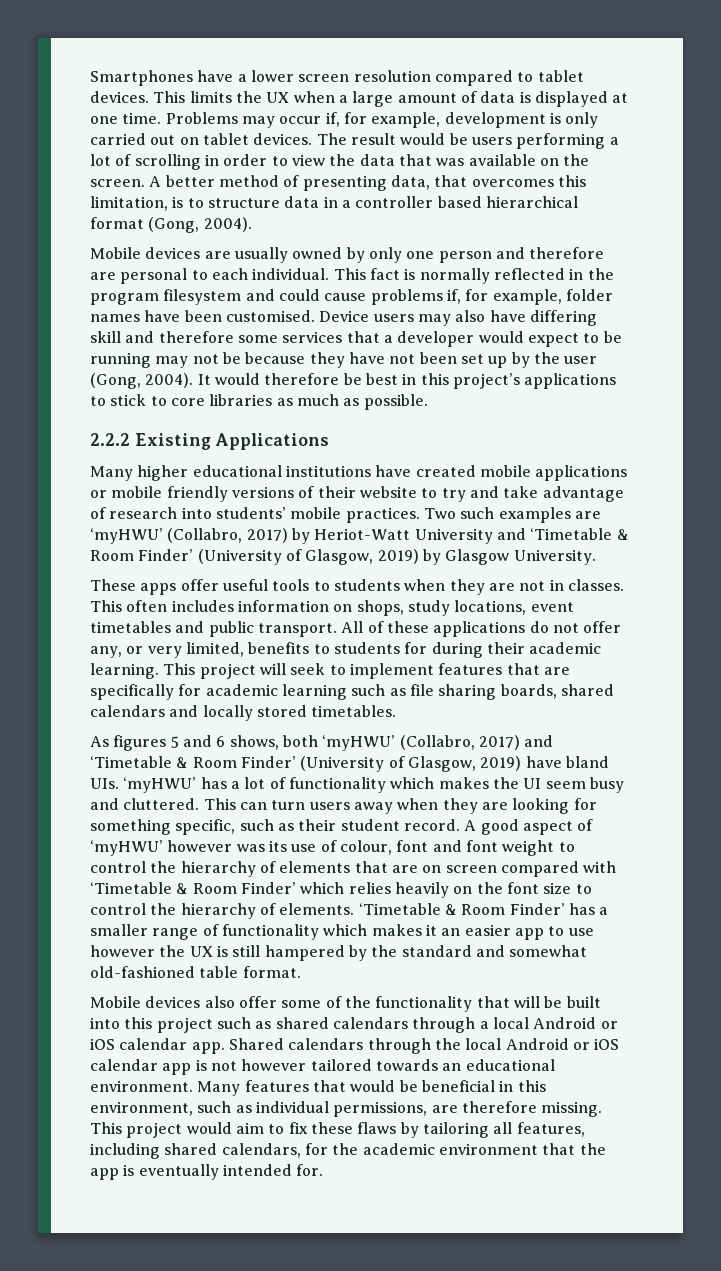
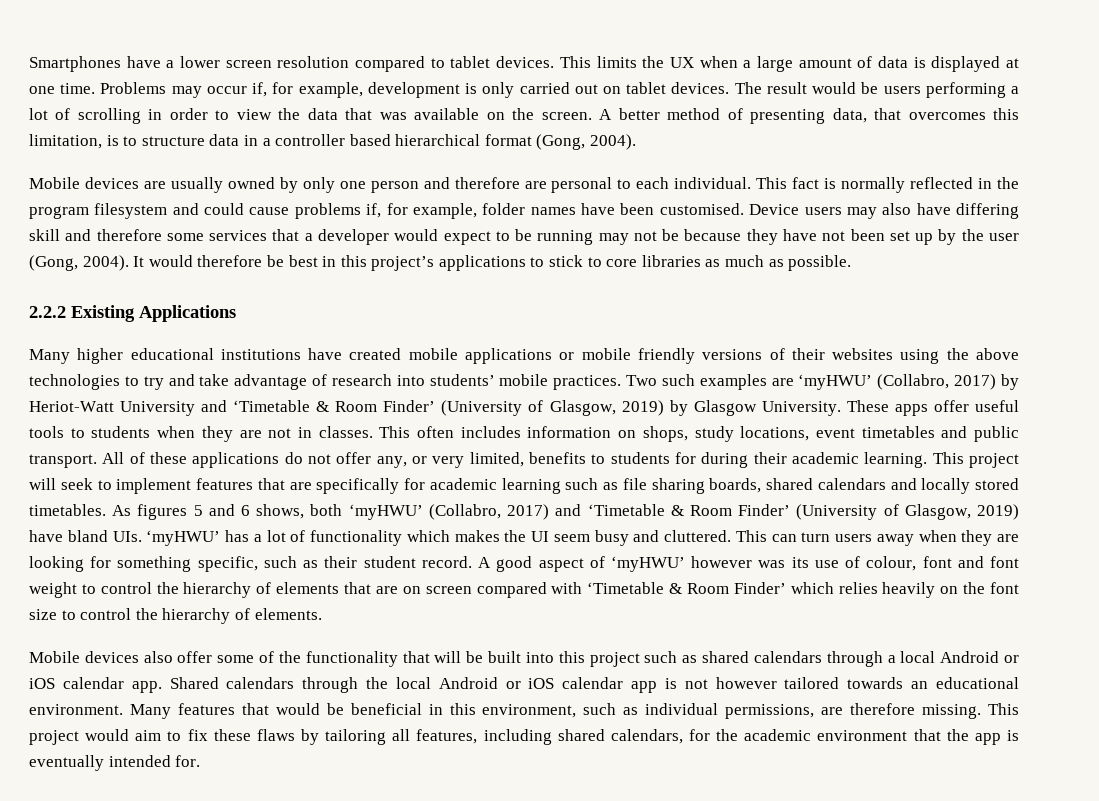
[359,486,417,498] website -> [832,348,1019,364] [29,374,120,390] websites using the above technologies
(596, 557) // -> (841, 408) none
(397, 711) // -> (106, 510) none
[358,903,609,915] [90,924,594,940] [90,945,588,961] [90,966,301,978] ‘Timetable & Room Finder’ has a smaller range of functionality which makes it an easier app to use however the UX is still hampered by the standard and somewhat old-fashioned table format. -> (322, 614) none

